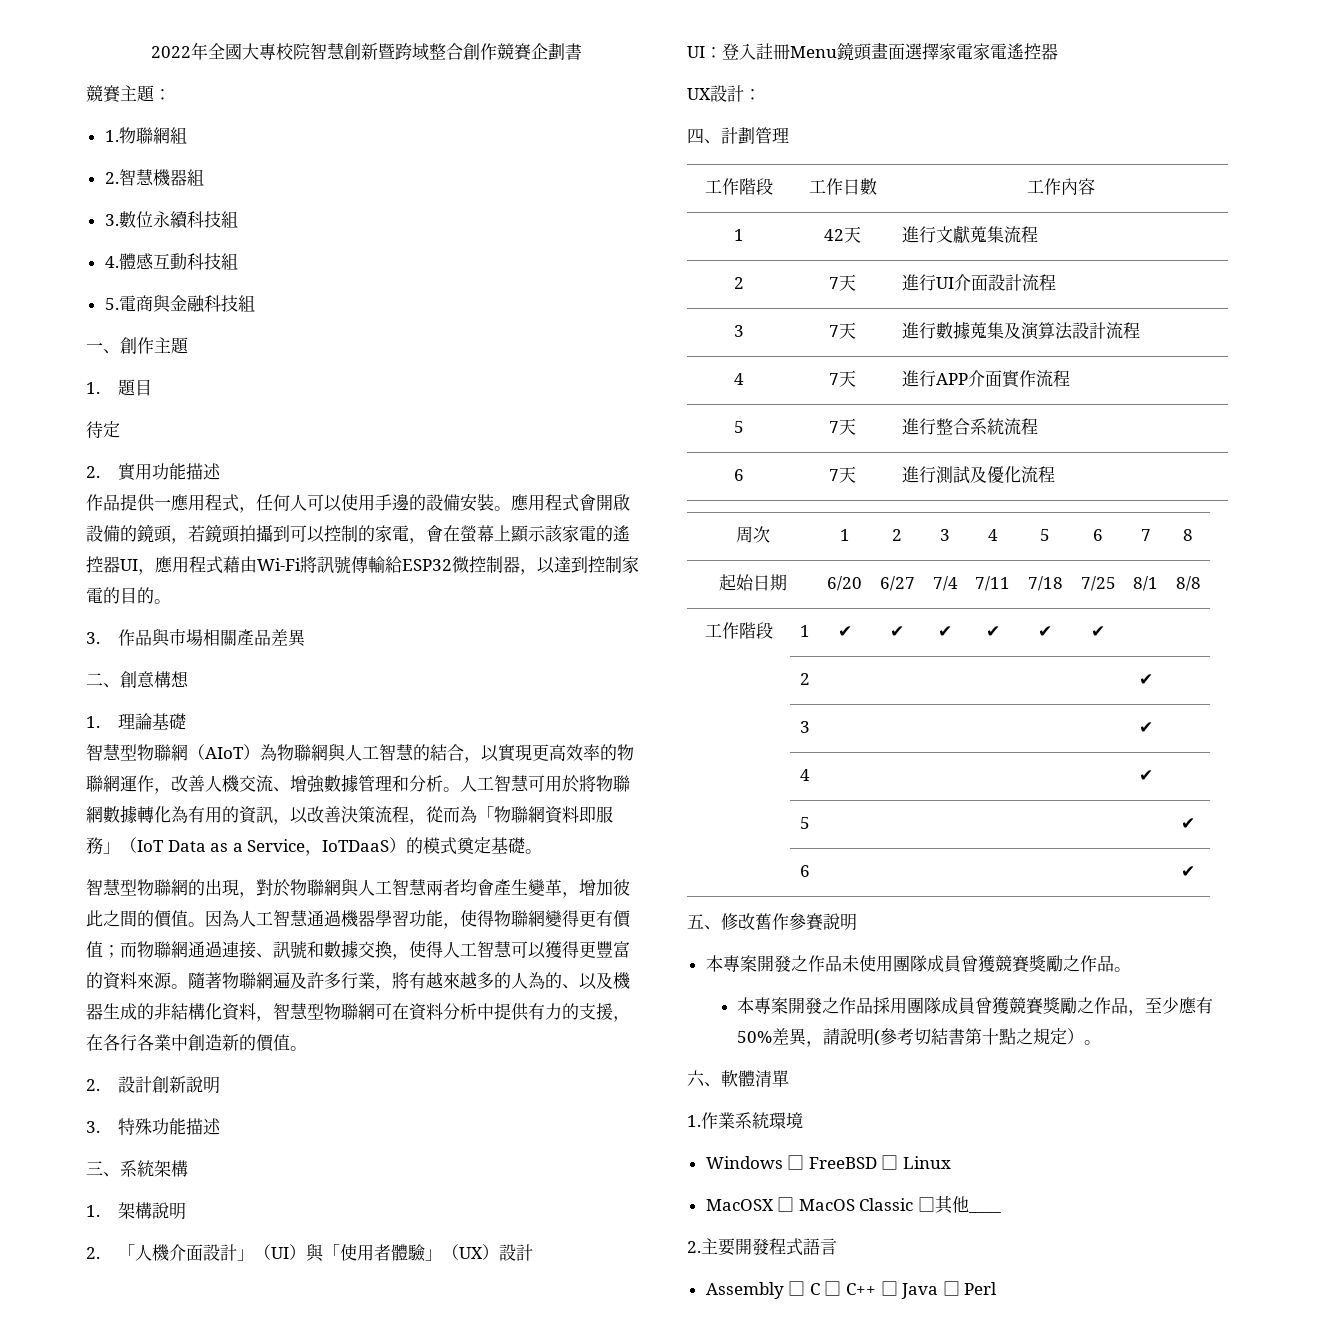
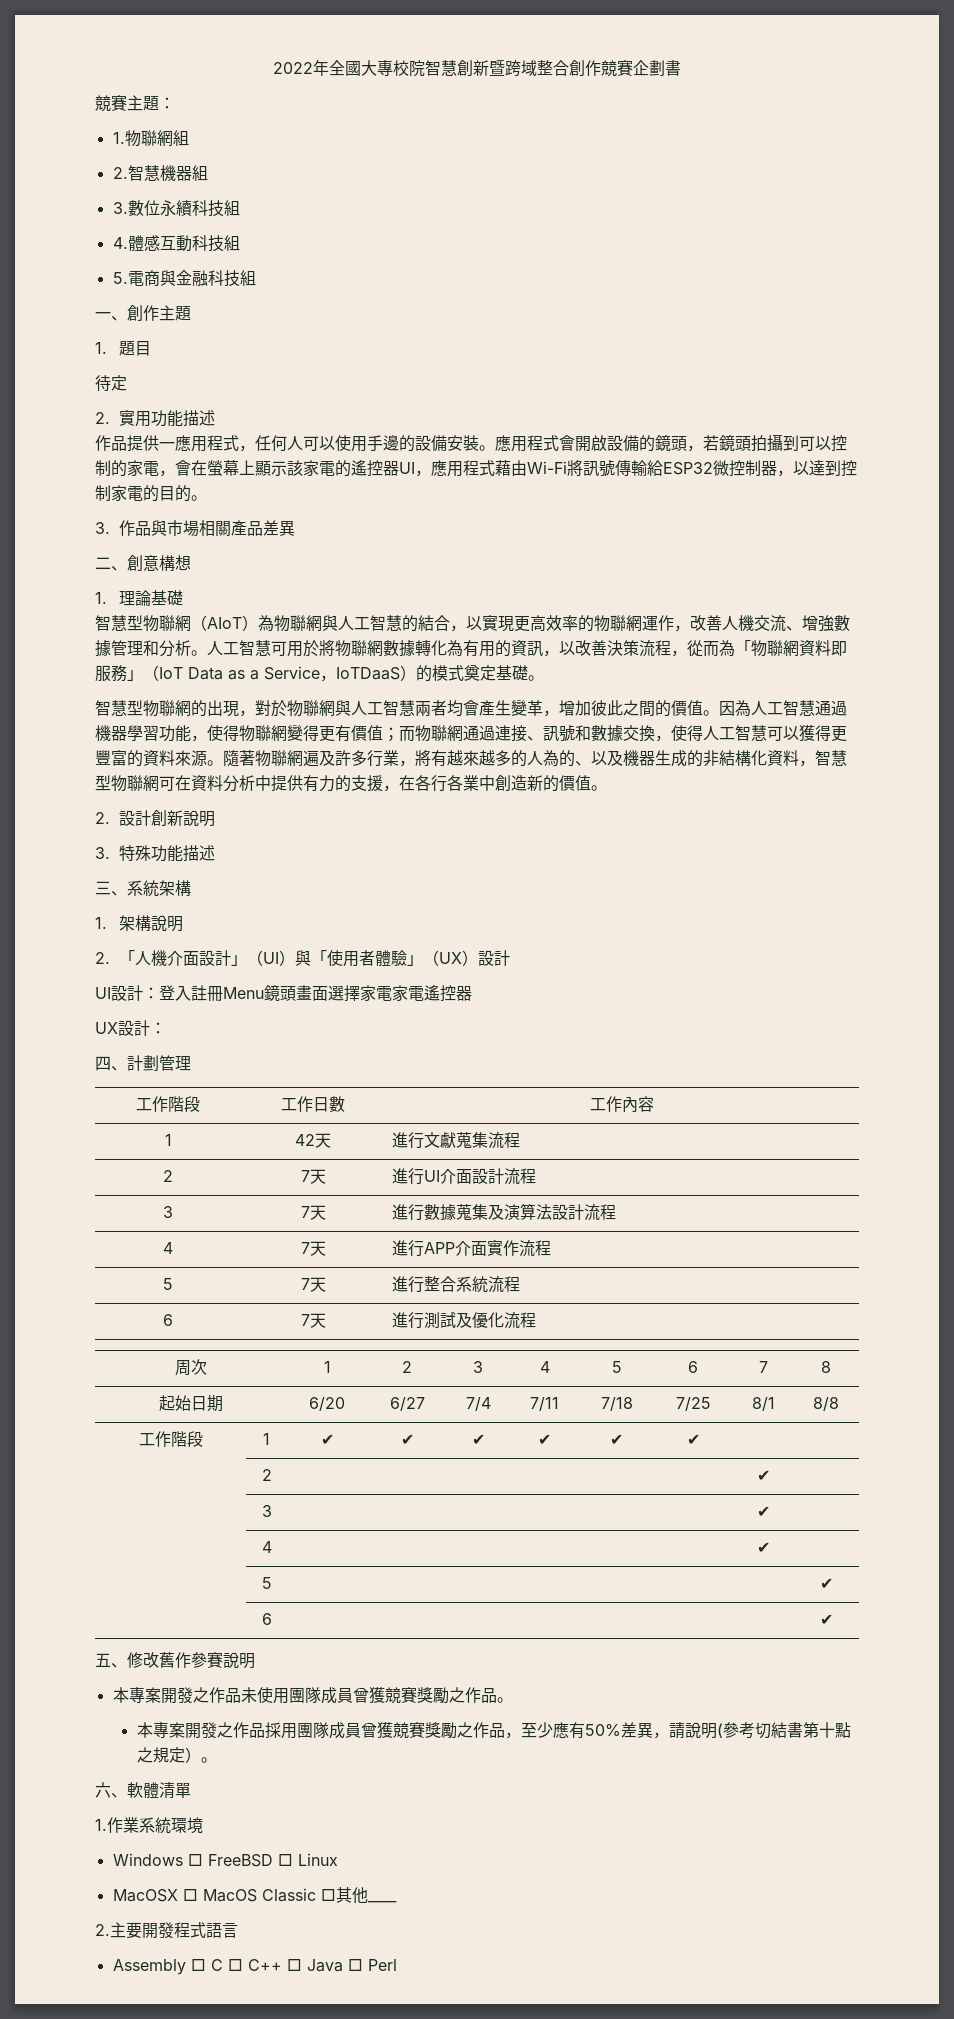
(705, 52) none -> [111,985,143,1001] 設計

